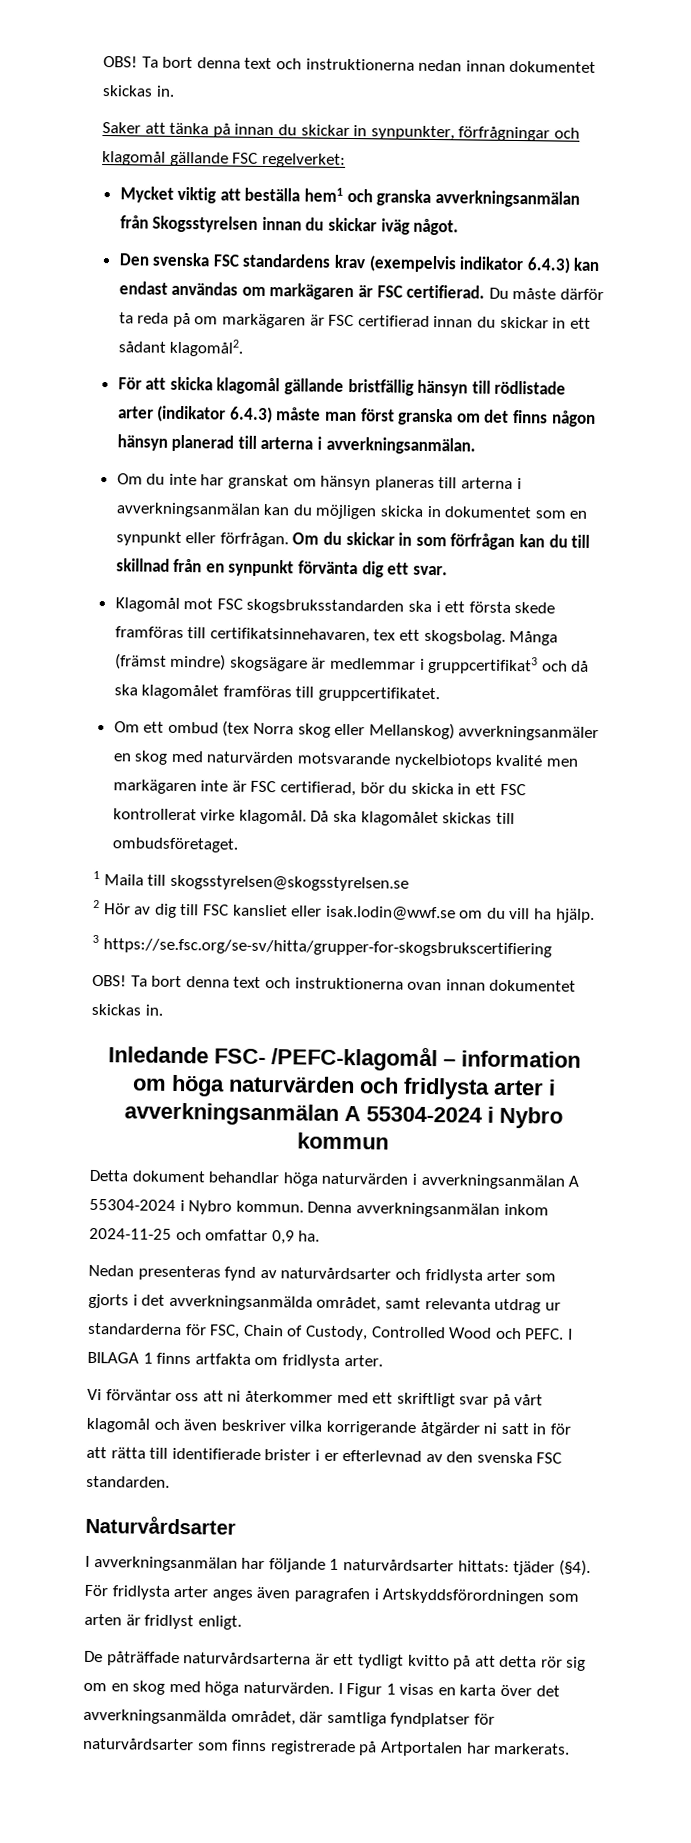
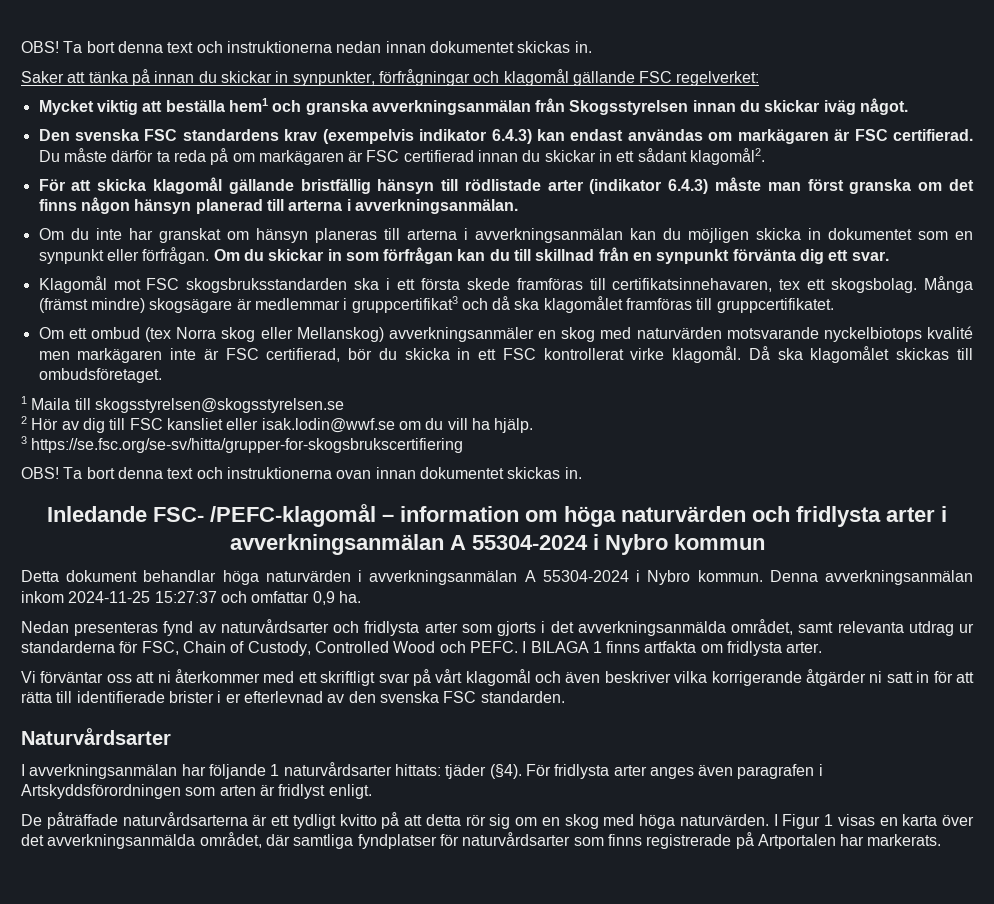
(172, 1233) none -> [154,591,217,603] 15:27:37

